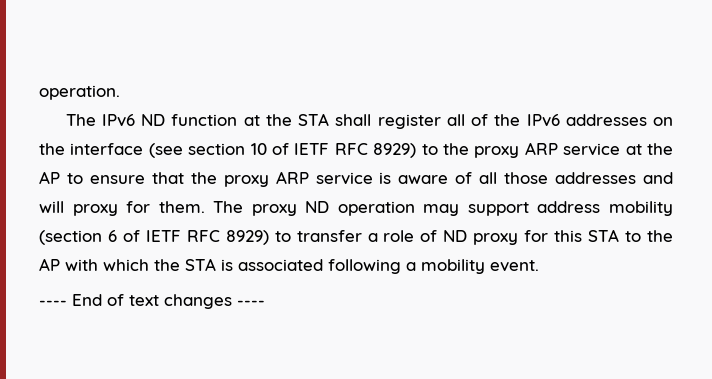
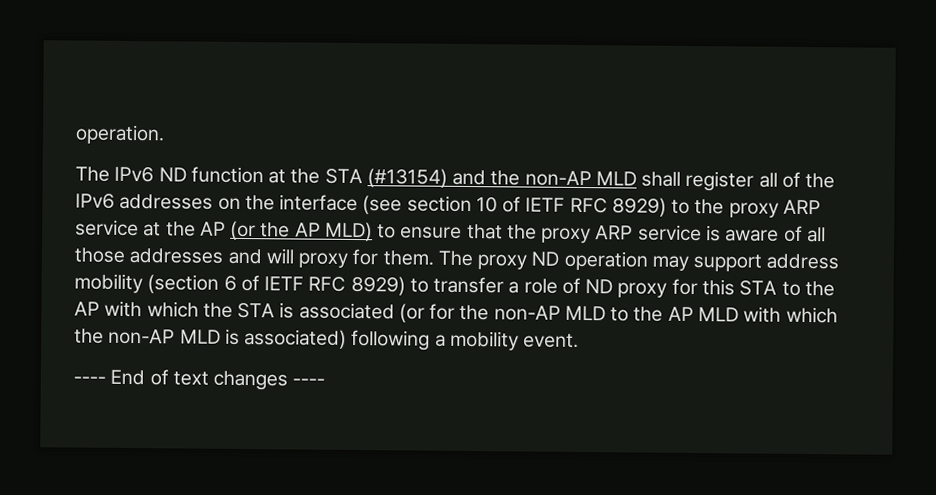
(330, 119) none -> [366,168,637,188] (#13154) and the non-AP MLD
(60, 177) none -> [230,220,373,242] (or the AP MLD)
(323, 265) none -> [398,303,838,324] [74,328,348,349] (or for the non-AP MLD to the AP MLD with which the non-AP MLD is associated)

